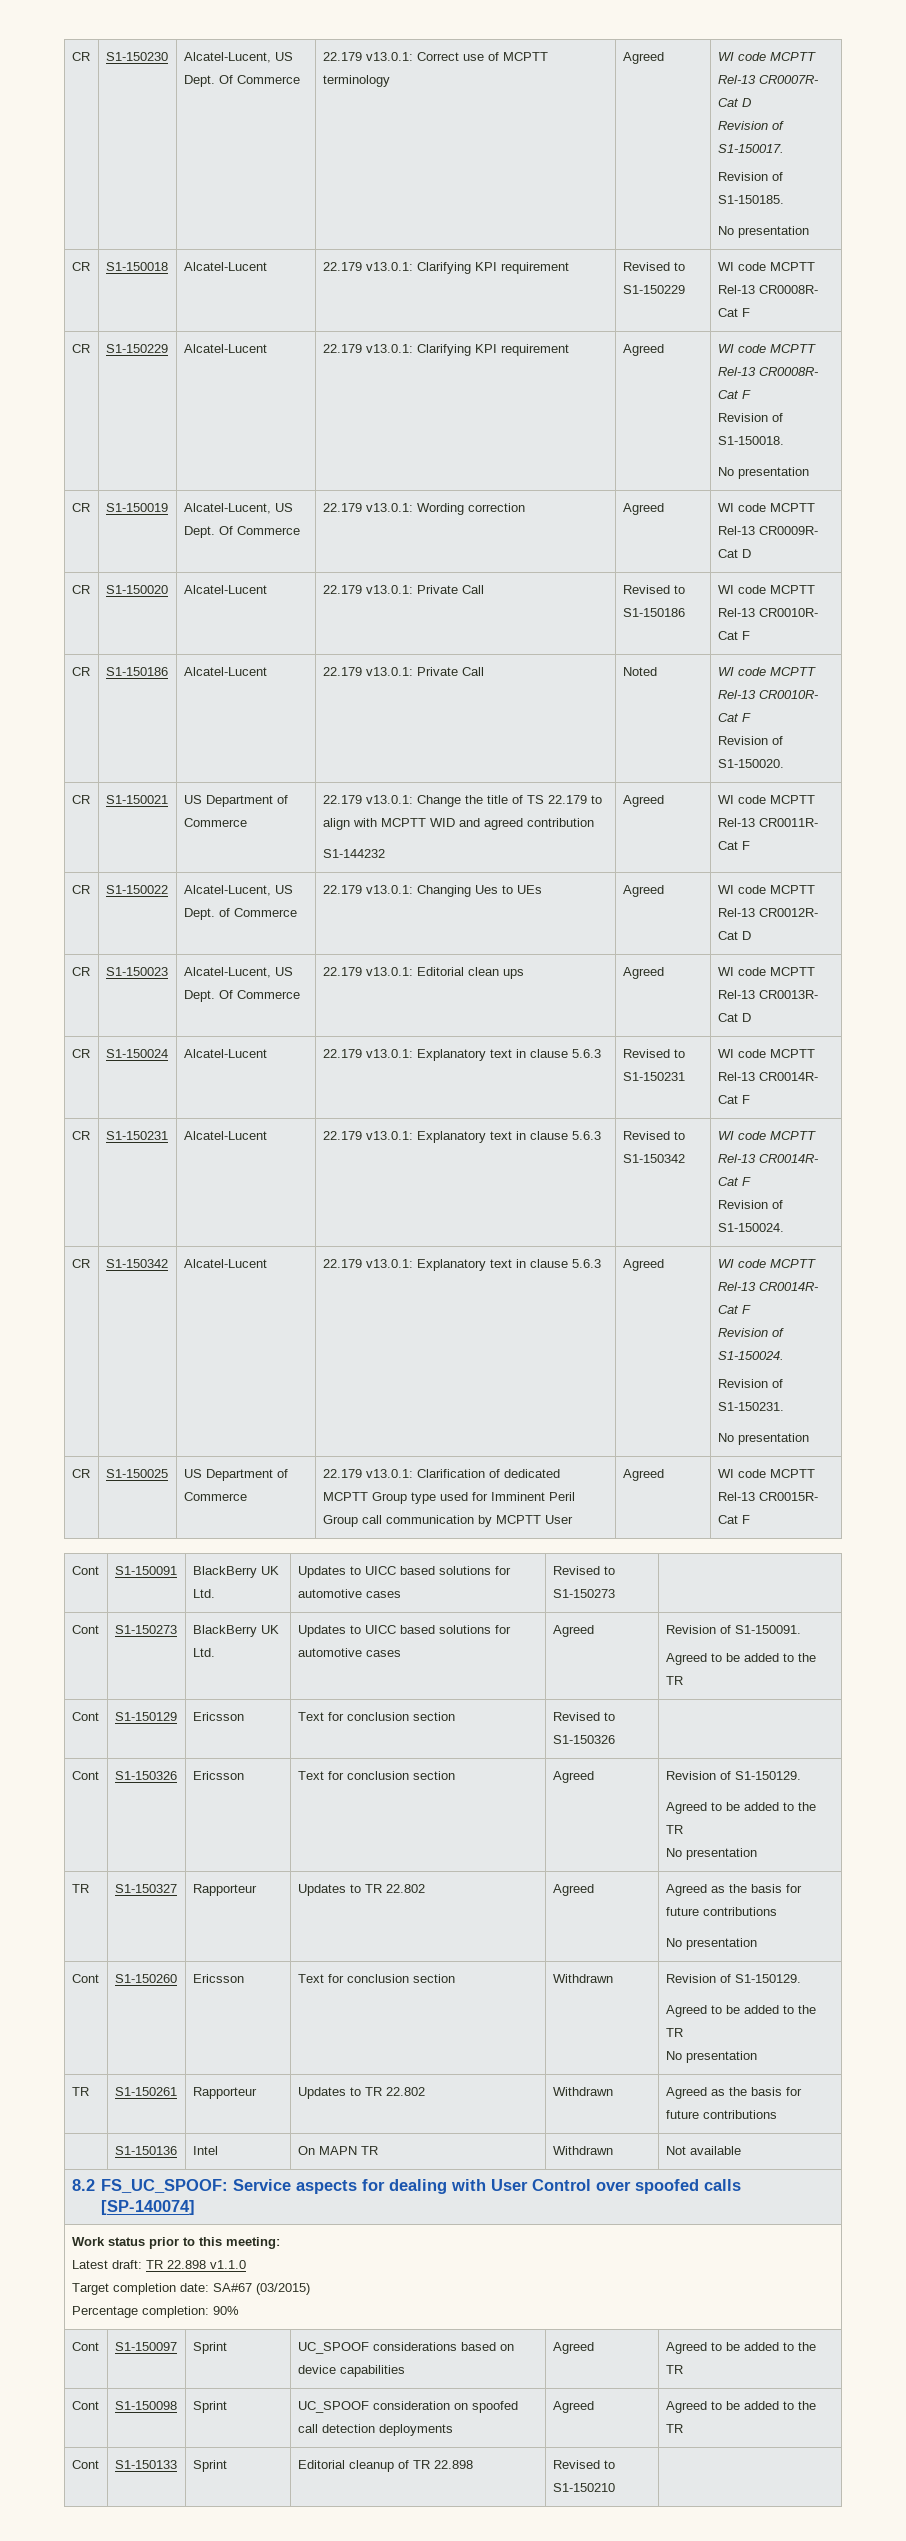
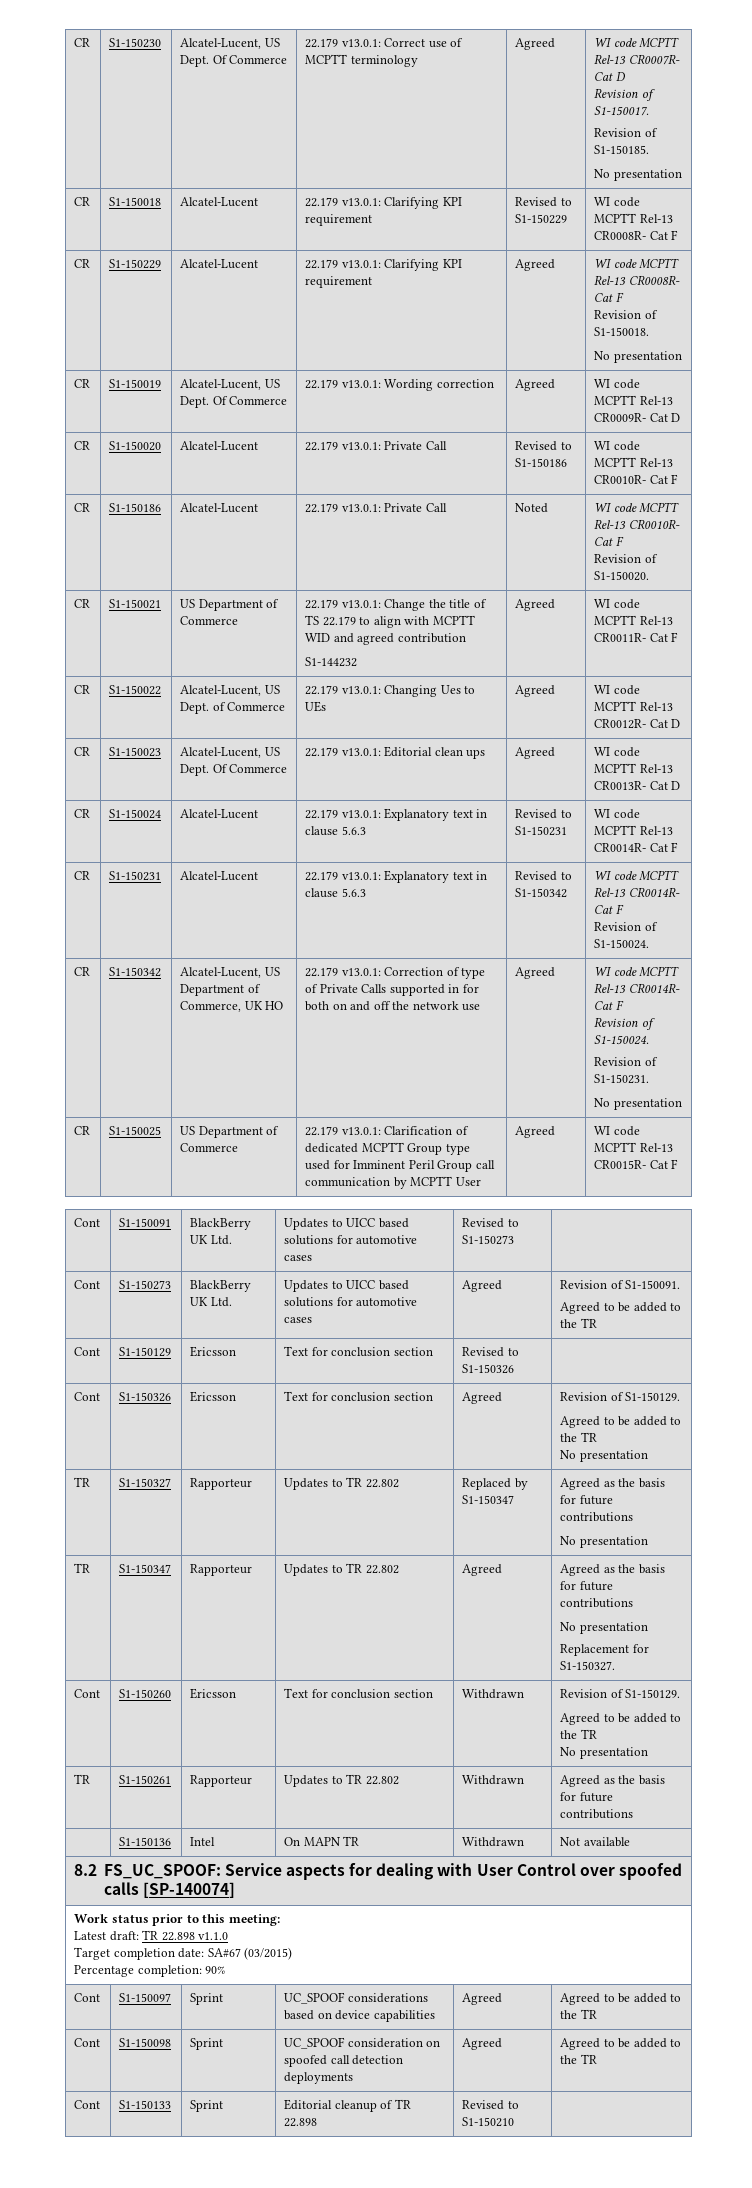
[183,1259,267,1268] [322,1259,601,1271] Alcatel-Lucent | 22.179 v13.0.1: Explanatory text in clause 5.6.3 -> [180,967,280,978] [180,984,261,996] [180,1001,284,1012] [305,967,486,979] [305,984,479,996] [305,1001,481,1011] Alcatel-Lucent, US Department of Commerce, UK HO | 22.179 v13.0.1: Correction of type of Private Calls supported in for both on and off the network use
(425, 1888) none -> [462,1478,528,1490] [462,1495,515,1504] [560,1478,665,1490] [560,1495,613,1505] [560,1512,634,1522] [560,1536,648,1548] [74,1563,91,1573] [119,1564,172,1573] [190,1564,253,1576] [284,1563,399,1576] | Replaced by S1-150347 | Agreed as the basis for future contributions // No presentation // TR | S1-150347 | Rapporteur | Updates to TR 22.802
(757, 1944) none -> [560,1644,649,1656] [560,1661,616,1671] // Replacement for S1-150327.

